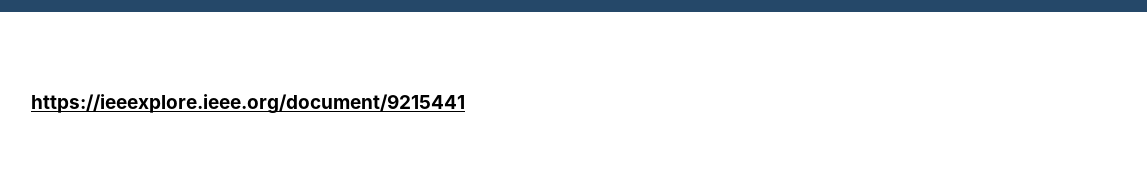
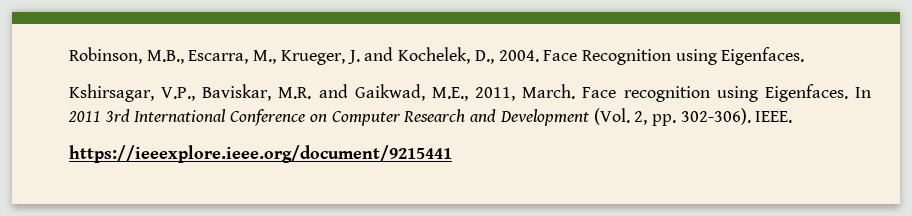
(31, 104) none -> [69,47,805,65] [69,84,872,102] [68,108,793,126] Robinson, M.B., Escarra, M., Krueger, J. and Kochelek, D., 2004. Face Recognition using Eigenfaces. // Kshirsagar, V.P., Baviskar, M.R. and Gaikwad, M.E., 2011, March. Face recognition using Eigenfaces. In 2011 3rd International Conference on Computer Research and Development (Vol. 2, pp. 302-306). IEEE. //

